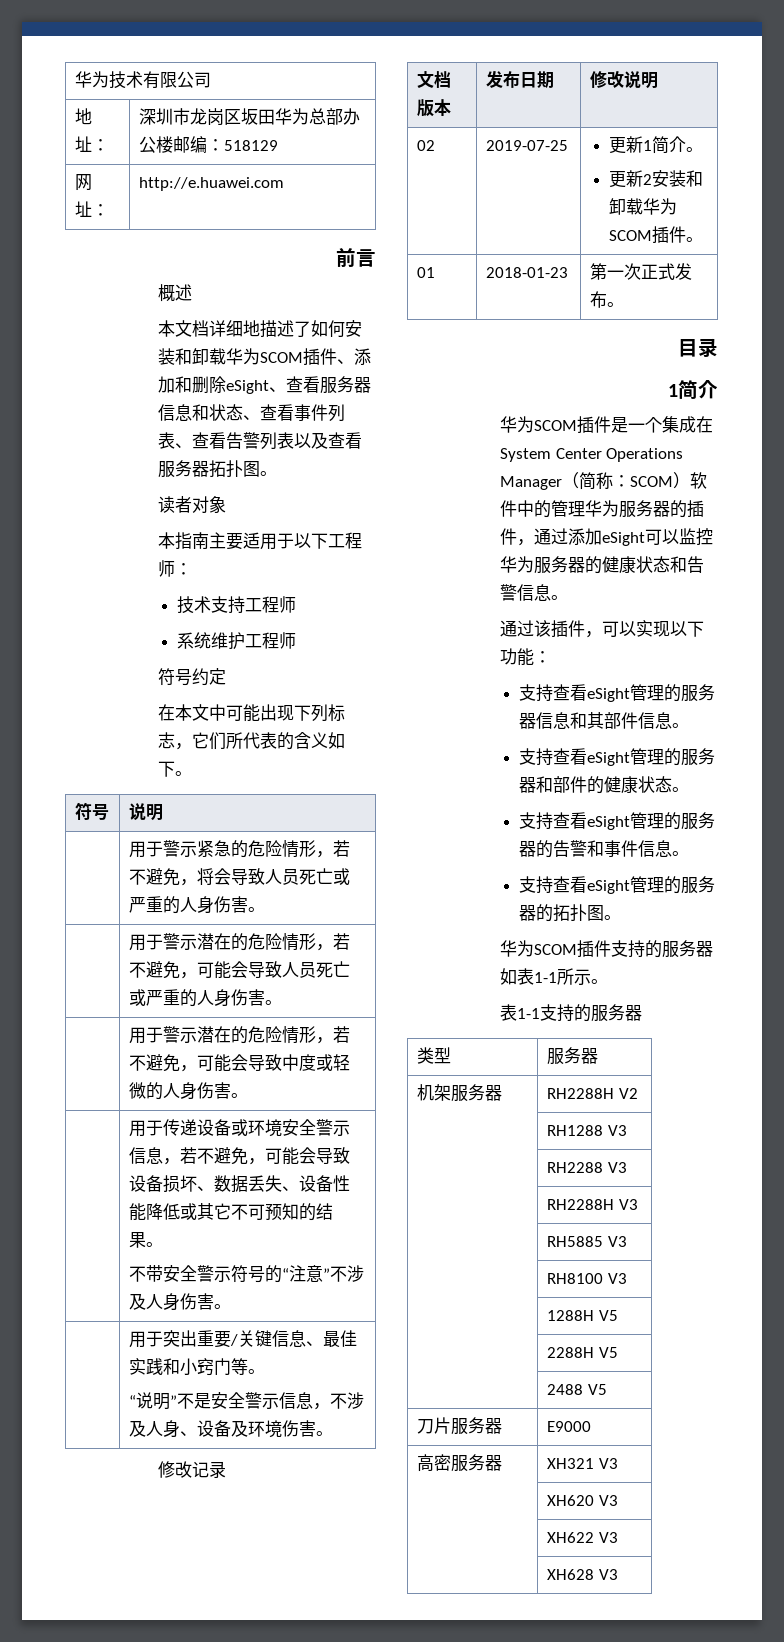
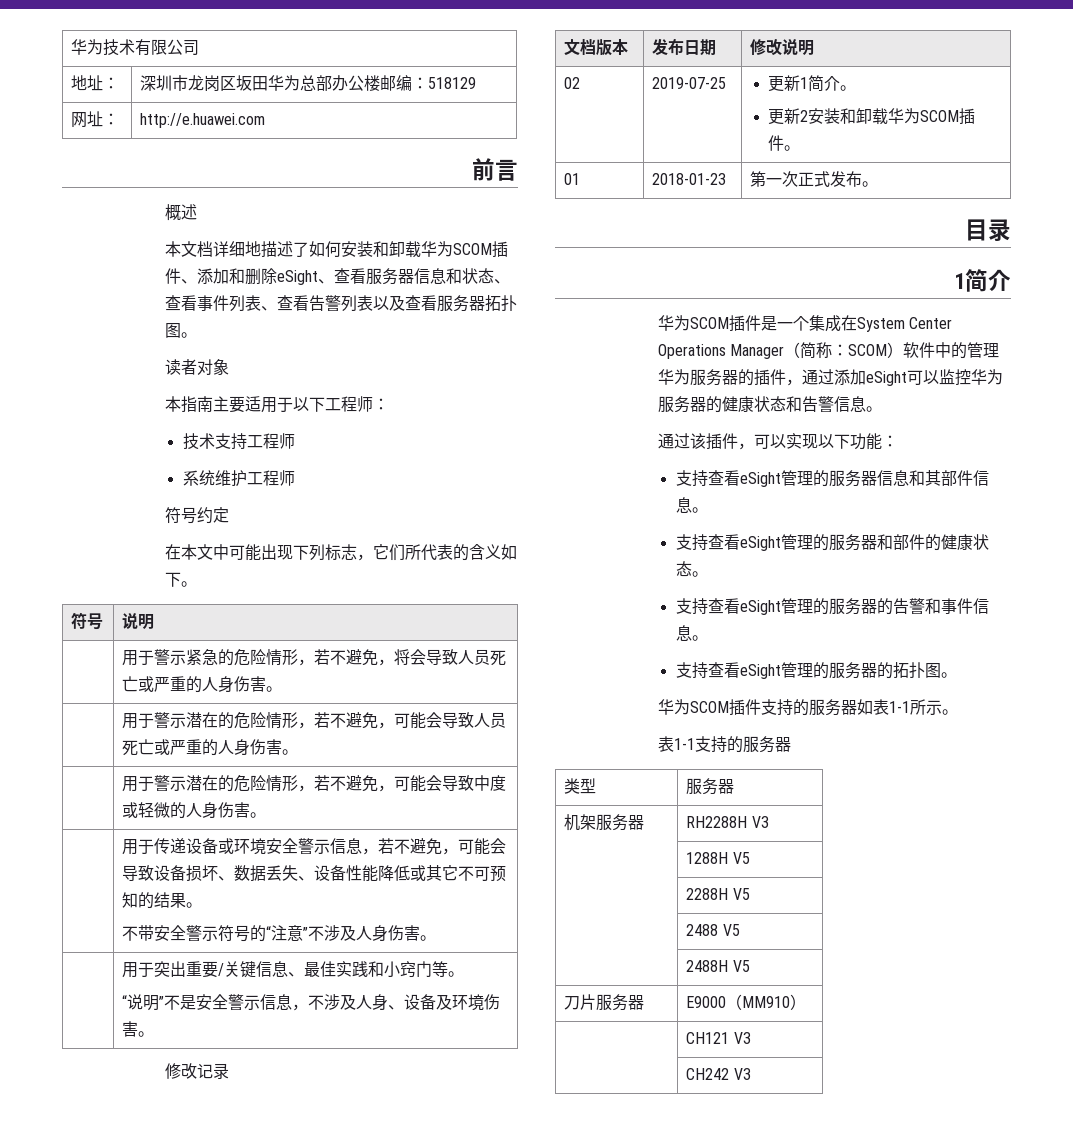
[619,1088,639,1099] [547,1125,628,1136] [547,1162,628,1173] [547,1199,639,1210] [547,1236,628,1247] [547,1273,604,1284] V2 // | RH1288 V3 // | RH2288 V3 // | RH2288H V3 // | RH5885 V3 // | RH8100 -> (748, 822) none
(608, 1389) none -> [686,960,750,972] // | 2488H V5
[417,1454,503,1472] [547,1458,619,1469] [547,1495,619,1506] [547,1532,619,1543] [547,1569,619,1580] // 高密服务器 | XH321 V3 // | XH620 V3 // | XH622 V3 // | XH628 V3 -> [726,994,807,1010] [686,1032,751,1044] [686,1068,751,1080] （MM910） // | CH121 V3 // | CH242 V3

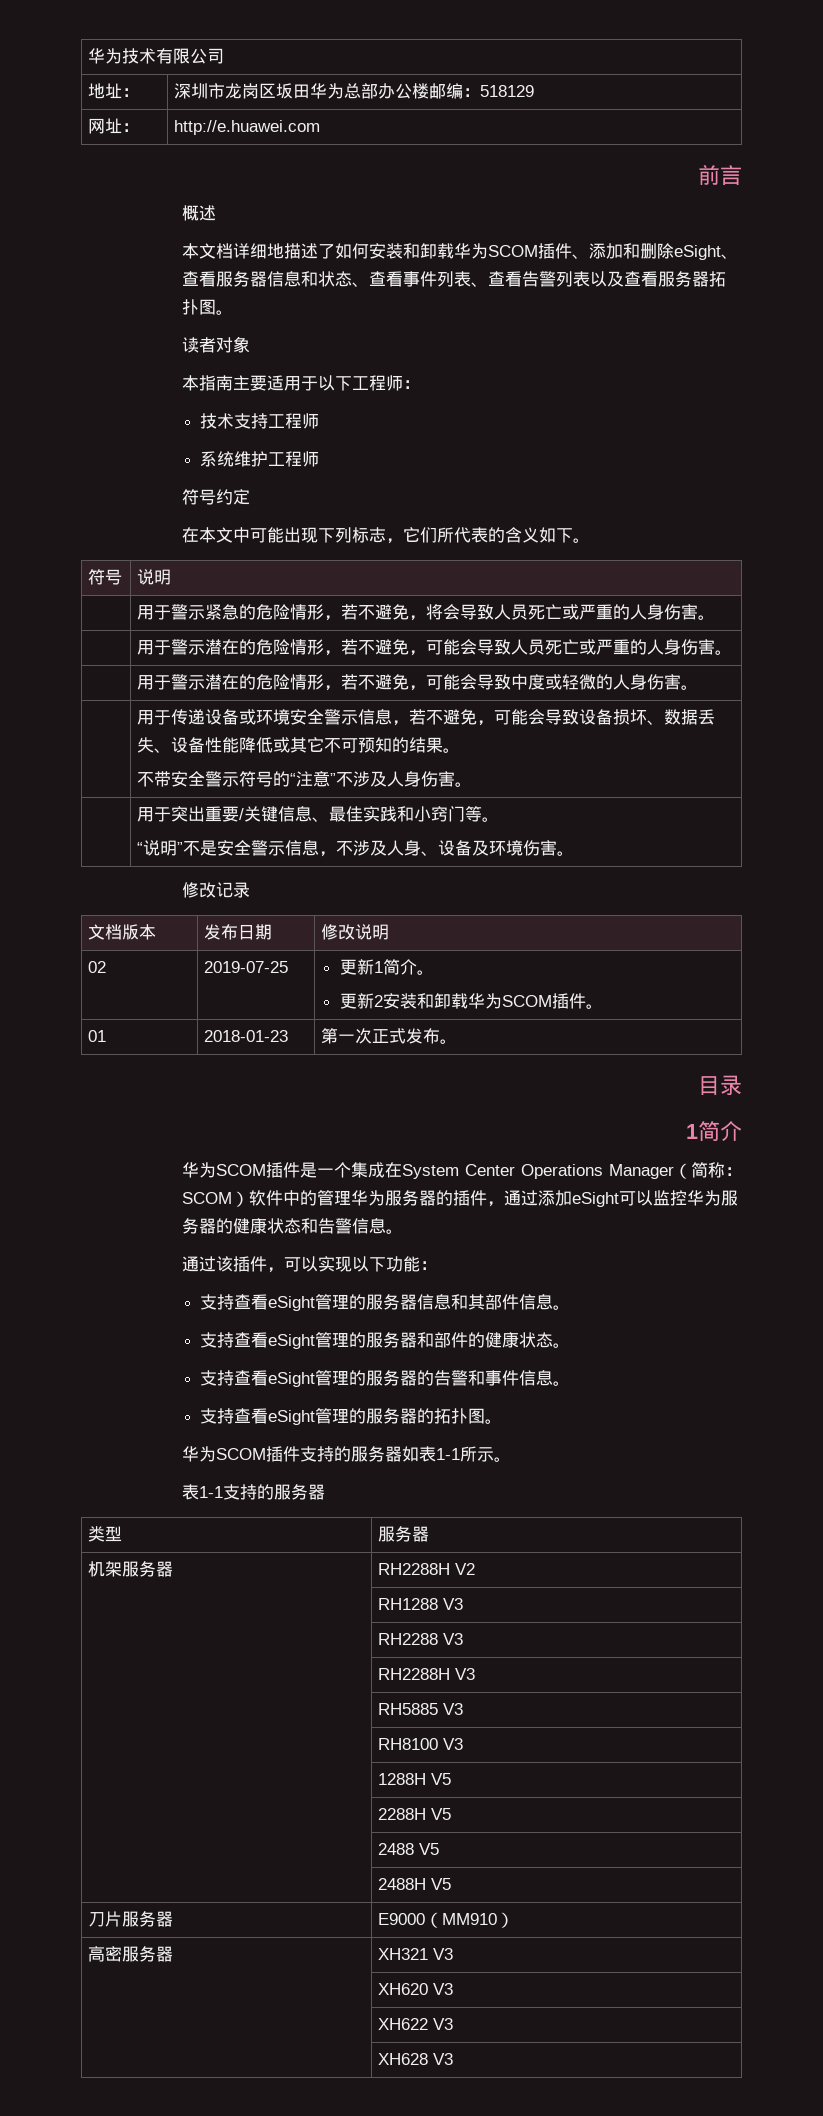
(748, 822) none -> [454,1563,475,1575] [377,1598,463,1610] [377,1633,463,1645] [377,1668,475,1680] [377,1703,463,1715] [377,1738,438,1750] V2 // | RH1288 V3 // | RH2288 V3 // | RH2288H V3 // | RH5885 V3 // | RH8100
[686,1032,751,1044] [686,1068,751,1080] | CH121 V3 // | CH242 V3 -> [87,1946,173,1962] [377,1948,453,1960] [377,1983,453,1995] [377,2018,453,2030] [377,2053,453,2065] 高密服务器 | XH321 V3 // | XH620 V3 // | XH622 V3 // | XH628 V3

